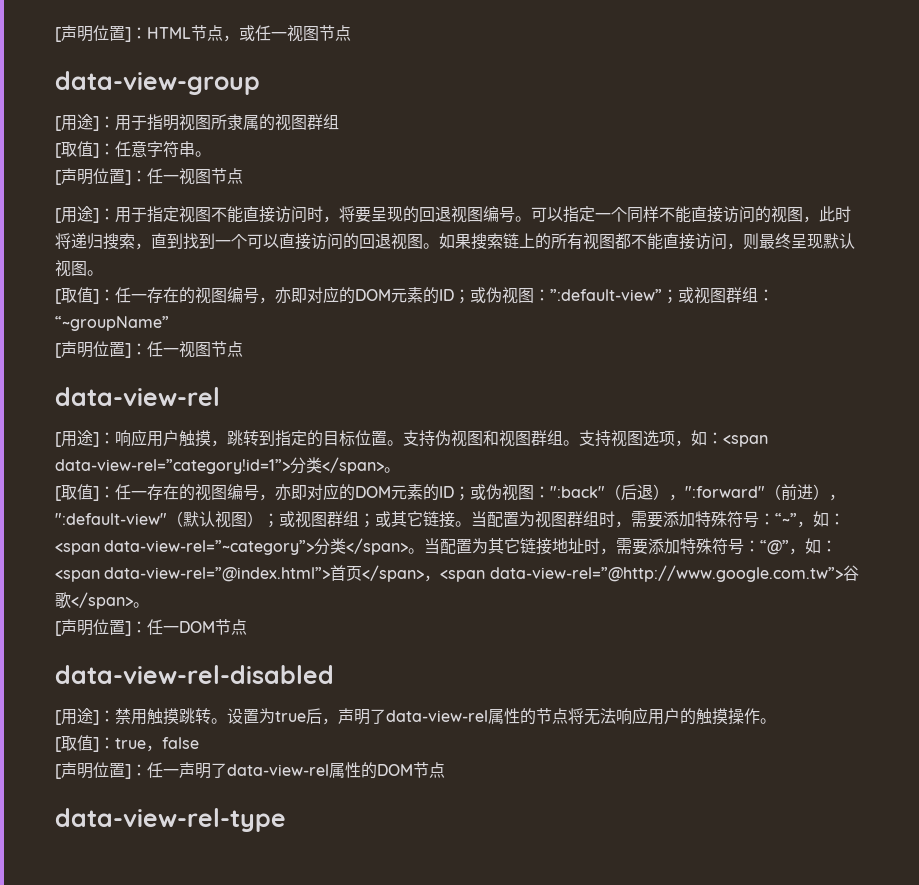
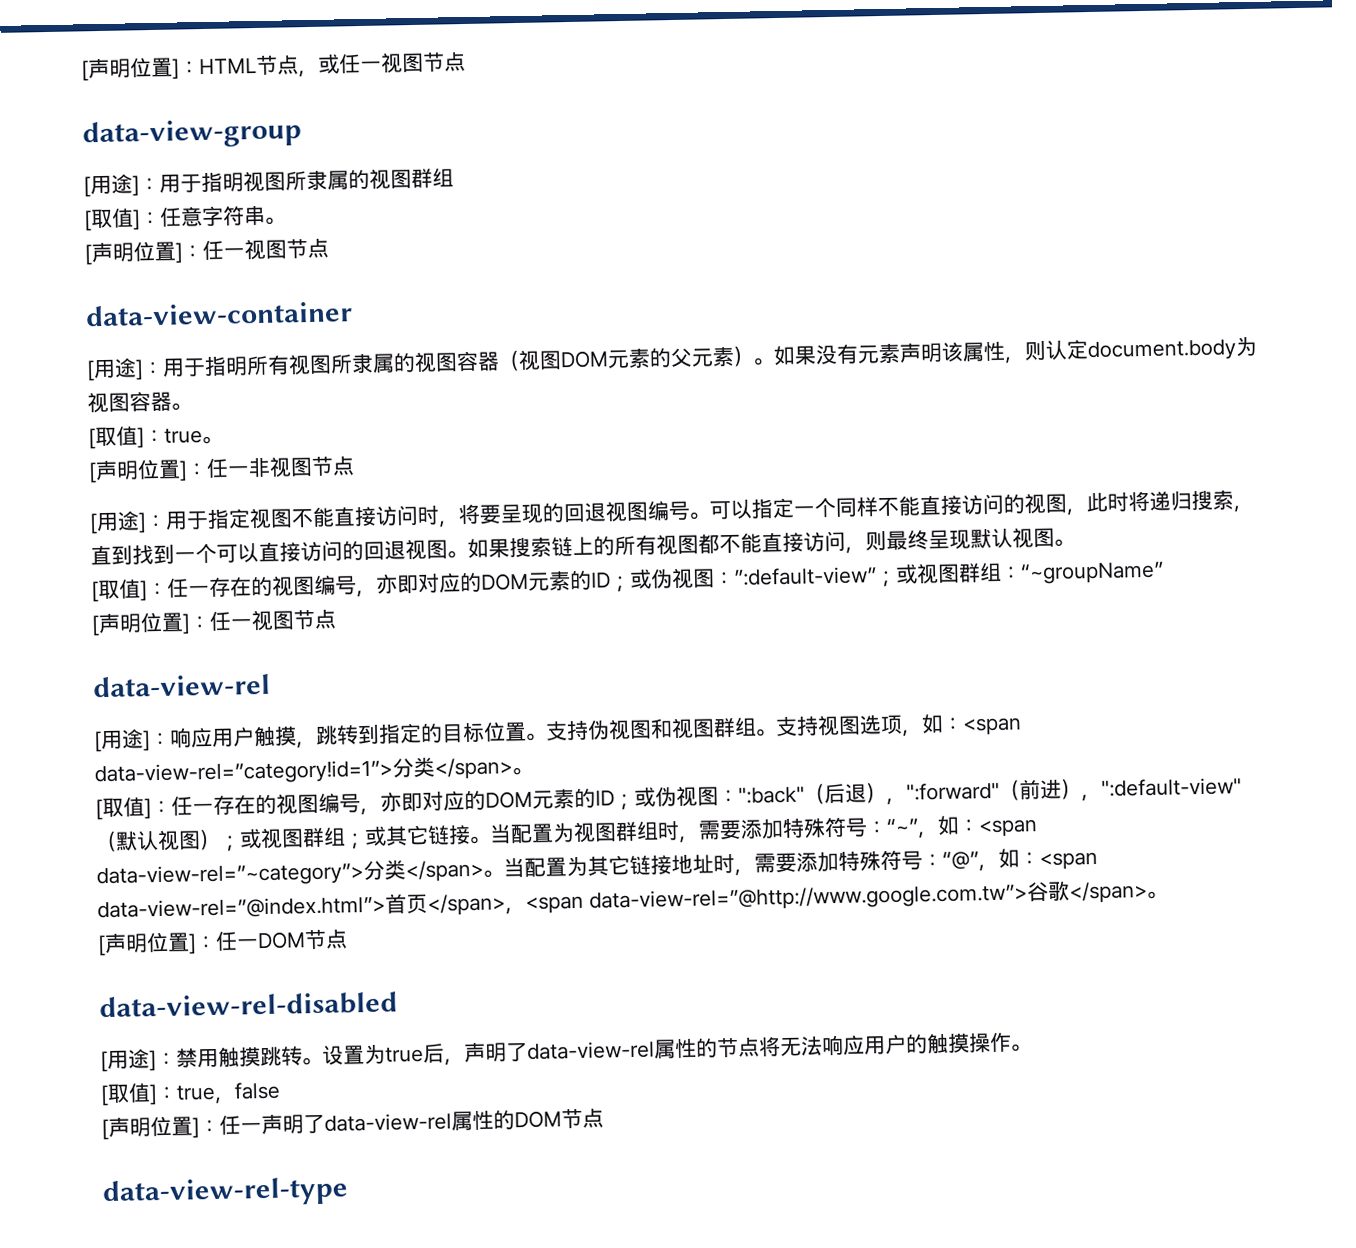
(243, 176) none -> [85,301,353,327] [86,336,1257,382] [87,391,192,414] [88,426,223,450] [88,455,355,484] // data-view-container // [用途]：用于指明所有视图所隶属的视图容器（视图DOM元素的父元素）。如果没有元素声明该属性，则认定document.body为视图容器。 // [取值]：true。 // [声明位置]：任一非视图节点

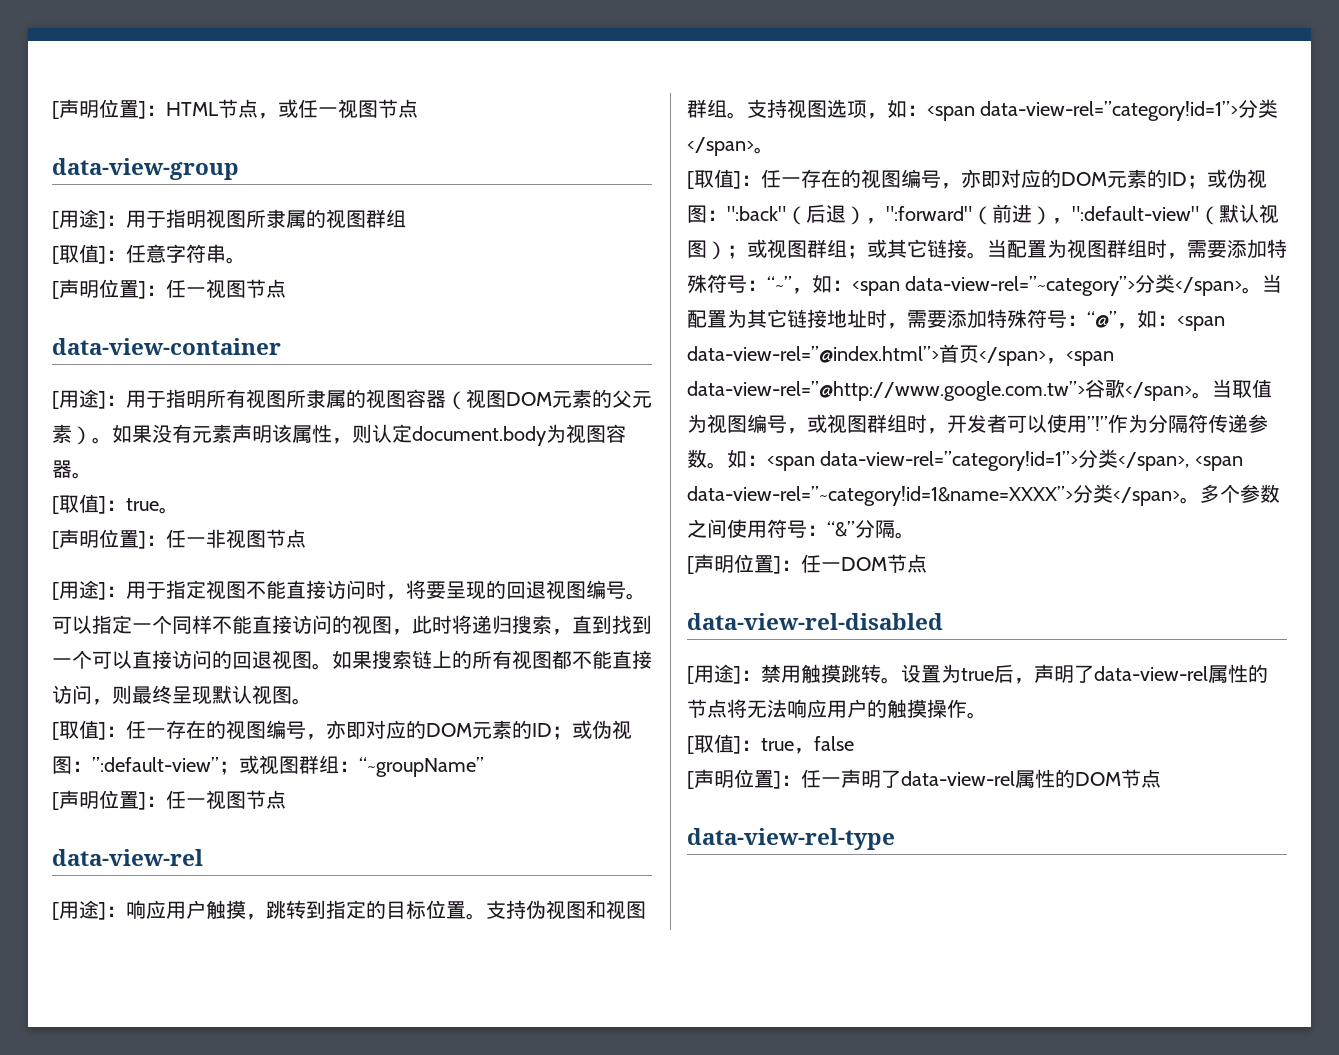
(1168, 895) none -> [1211,379,1272,398] [687,414,1268,434] [687,449,1243,471] [687,484,1280,506] [687,519,915,539] 当取值为视图编号，或视图群组时，开发者可以使用”!”作为分隔符传递参数。如：<span data-view-rel=”category!id=1”>分类</span>, <span data-view-rel=”~category!id=1&name=XXXX”>分类</span>。多个参数之间使用符号：“&”分隔。

